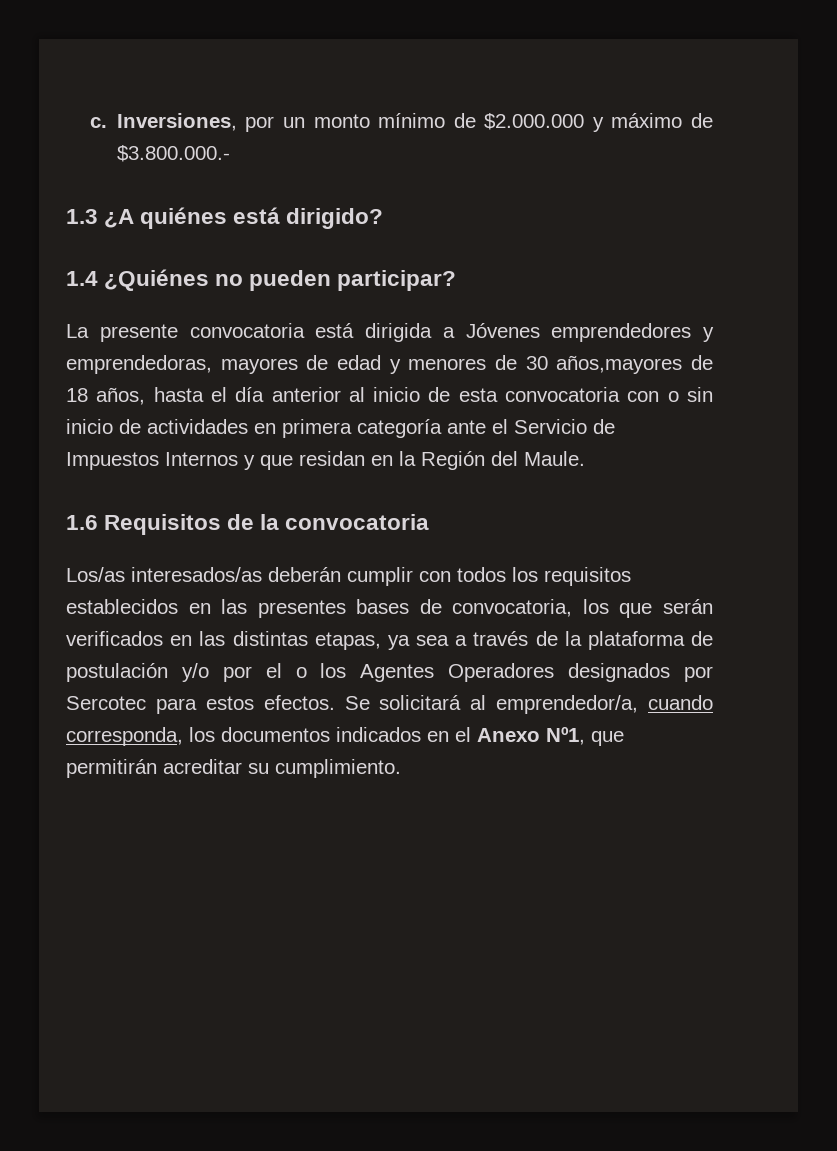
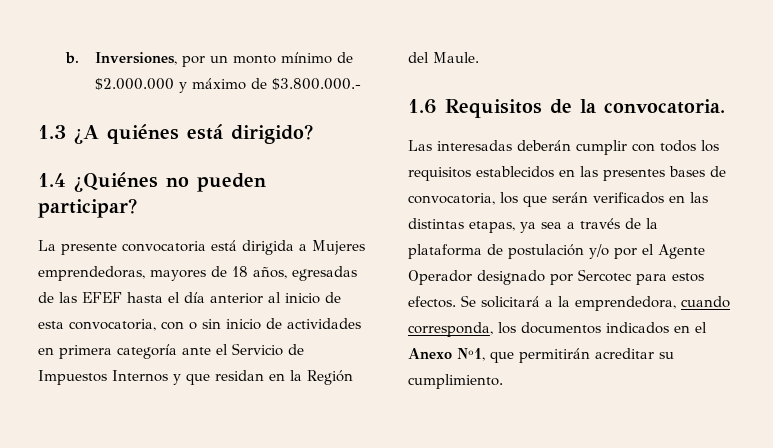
[89,117,107,128] c. -> [65,52,80,64] b.
[465,323,714,342] [66,355,714,374] [66,387,146,405] Jóvenes emprendedores y emprendedoras, mayores de edad y menores de 30 años,mayores de 18 años, -> [312,240,365,255] [38,266,357,281] [38,292,122,303] Mujeres emprendedoras, mayores de 18 años, egresadas de las EFEF
[505,387,621,402] convocatoria -> [69,319,156,331] convocatoria,
[285,514,430,530] [66,567,262,582] convocatoria // Los/as interesados/as -> [604,99,725,114] [408,140,512,151] convocatoria. // Las interesadas
[295,663,671,682] o los Agentes Operadores designados -> [658,244,705,259] [408,270,545,285] Agente Operador designado
[470,695,639,714] al emprendedor/a, -> [545,296,676,311] a la emprendedora,

